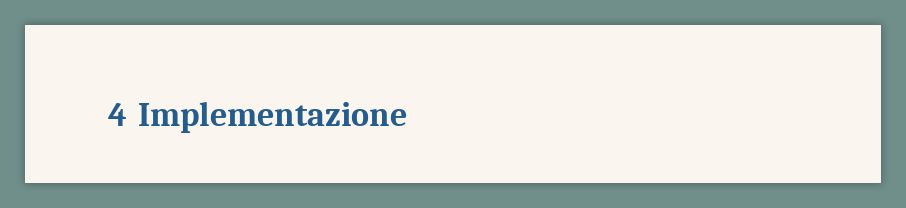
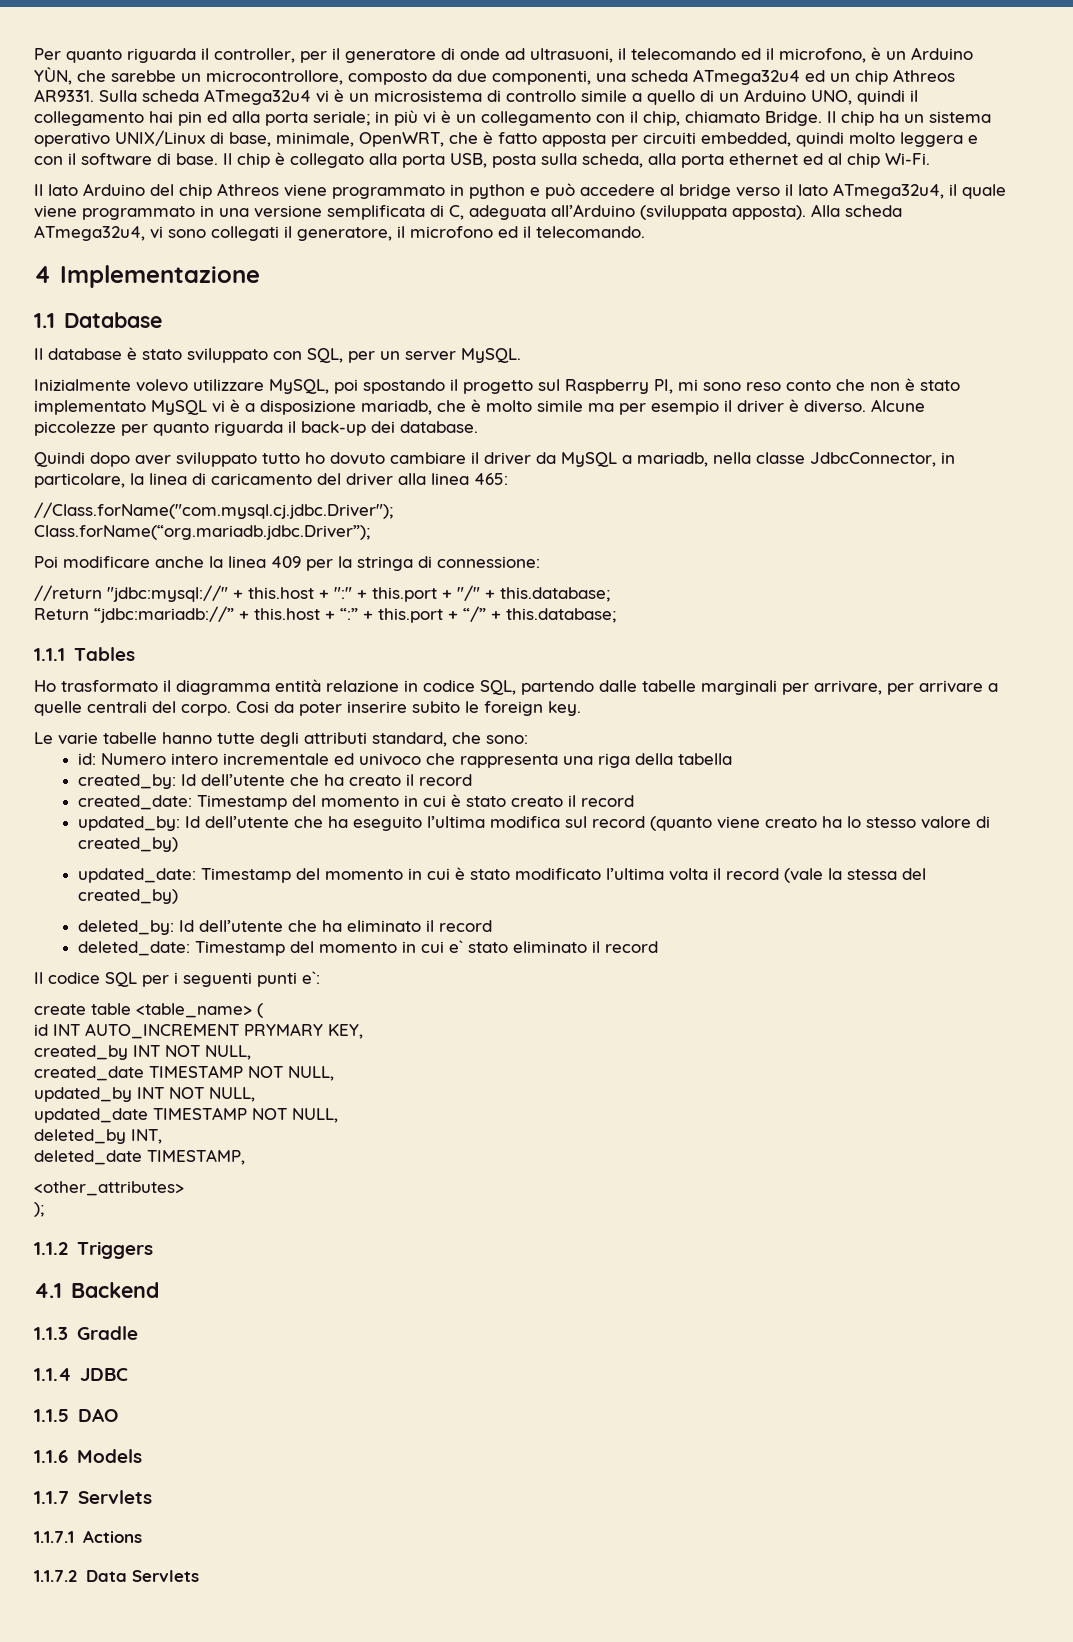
[108,101,407,133] 4 Implementazione -> [34,47,973,63] [34,67,955,85] [34,89,918,105] [34,110,991,126] [34,130,978,147] [34,152,930,168] [34,183,1006,199] [34,204,902,220] [34,225,645,241] [34,265,260,288] [34,312,162,328] [34,347,521,363] [34,378,960,394] [34,399,925,415] [34,421,478,436] [34,452,955,467] [34,473,508,488] [34,502,393,519] [34,525,370,540] [34,556,540,571] [34,585,610,602] [34,606,616,623] [34,647,135,661] [34,679,998,695] [34,701,581,716] [34,732,528,747] [78,753,733,768] [78,774,473,789] [78,794,635,810] [78,816,991,831] [78,837,179,852] [78,867,927,883] [78,889,179,904] [78,920,493,935] [78,940,659,956] [34,971,320,987] [34,1003,263,1018] [34,1023,363,1039] [34,1045,251,1060] [34,1065,334,1081] [34,1087,255,1102] [34,1107,338,1123] [34,1129,162,1144] [34,1149,245,1165] [34,1181,184,1196] [34,1202,44,1217] [34,1241,153,1259] [34,1282,159,1298] [34,1326,138,1340] [34,1368,128,1381] [34,1408,118,1422] [34,1449,142,1463] [34,1490,152,1504] [34,1530,142,1543] [34,1570,199,1582] Per quanto riguarda il controller, per il generatore di onde ad ultrasuoni, il telecomando ed il microfono, è un Arduino YÙN, che sarebbe un microcontrollore, composto da due componenti, una scheda ATmega32u4 ed un chip Athreos AR9331. Sulla scheda ATmega32u4 vi è un microsistema di controllo simile a quello di un Arduino UNO, quindi il collegamento hai pin ed alla porta seriale; in più vi è un collegamento con il chip, chiamato Bridge. Il chip ha un sistema operativo UNIX/Linux di base, minimale, OpenWRT, che è fatto apposta per circuiti embedded, quindi molto leggera e con il software di base. Il chip è collegato alla porta USB, posta sulla scheda, alla porta ethernet ed al chip Wi-Fi. // Il lato Arduino del chip Athreos viene programmato in python e può accedere al bridge verso il lato ATmega32u4, il quale viene programmato in una versione semplificata di C, adeguata all’Arduino (sviluppata apposta). Alla scheda ATmega32u4, vi sono collegati il generatore, il microfono ed il telecomando. // 4 Implementazione // 1.1 Database // Il database è stato sviluppato con SQL, per un server MySQL. // Inizialmente volevo utilizzare MySQL, poi spostando il progetto sul Raspberry PI, mi sono reso conto che non è stato implementato MySQL vi è a disposizione mariadb, che è molto simile ma per esempio il driver è diverso. Alcune piccolezze per quanto riguarda il back-up dei database. // Quindi dopo aver sviluppato tutto ho dovuto cambiare il driver da MySQL a mariadb, nella classe JdbcConnector, in particolare, la linea di caricamento del driver alla linea 465: // //Class.forName("com.mysql.cj.jdbc.Driver"); // Class.forName(“org.mariadb.jdbc.Driver”); // Poi modificare anche la linea 409 per la stringa di connessione: // //return "jdbc:mysql://" + this.host + ":" + this.port + "/" + this.database; // Return “jdbc:mariadb://” + this.host + “:” + this.port + “/” + this.database; // 1.1.1 Tables // Ho trasformato il diagramma entità relazione in codice SQL, partendo dalle tabelle marginali per arrivare, per arrivare a quelle centrali del corpo. Cosi da poter inserire subito le foreign key. // Le varie tabelle hanno tutte degli attributi standard, che sono: // id: Numero intero incrementale ed univoco che rappresenta una riga della tabella // created_by: Id dell’utente che ha creato il record // created_date: Timestamp del momento in cui è stato creato il record // updated_by: Id dell’utente che ha eseguito l’ultima modifica sul record (quanto viene creato ha lo stesso valore di created_by) // updated_date: Timestamp del momento in cui è stato modificato l’ultima volta il record (vale la stessa del created_by) // deleted_by: Id dell’utente che ha eliminato il record // deleted_date: Timestamp del momento in cui e` stato eliminato il record // Il codice SQL per i seguenti punti e`: // create table <table_name> ( // id INT AUTO_INCREMENT PRYMARY KEY, // created_by INT NOT NULL, // created_date TIMESTAMP NOT NULL, // updated_by INT NOT NULL, // updated_date TIMESTAMP NOT NULL, // deleted_by INT, // deleted_date TIMESTAMP, // <other_attributes> // ); // 1.1.2 Triggers // 4.1 Backend // 1.1.3 Gradle // 1.1.4 JDBC // 1.1.5 DAO // 1.1.6 Models // 1.1.7 Servlets // 1.1.7.1 Actions // 1.1.7.2 Data Servlets

